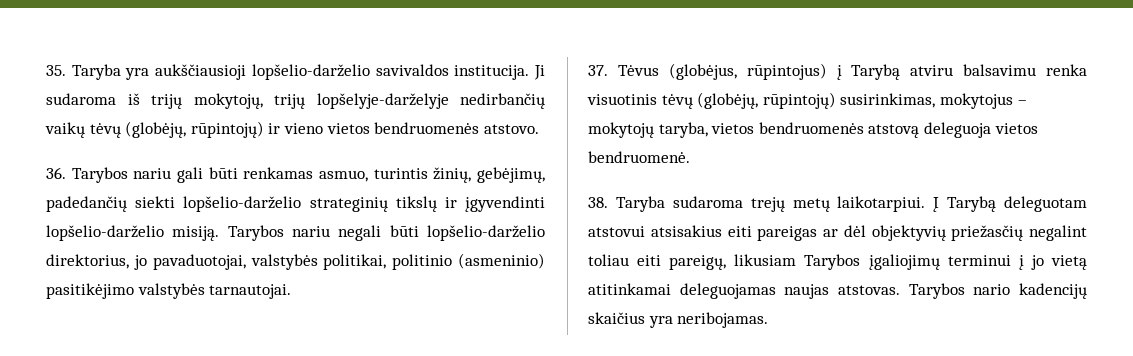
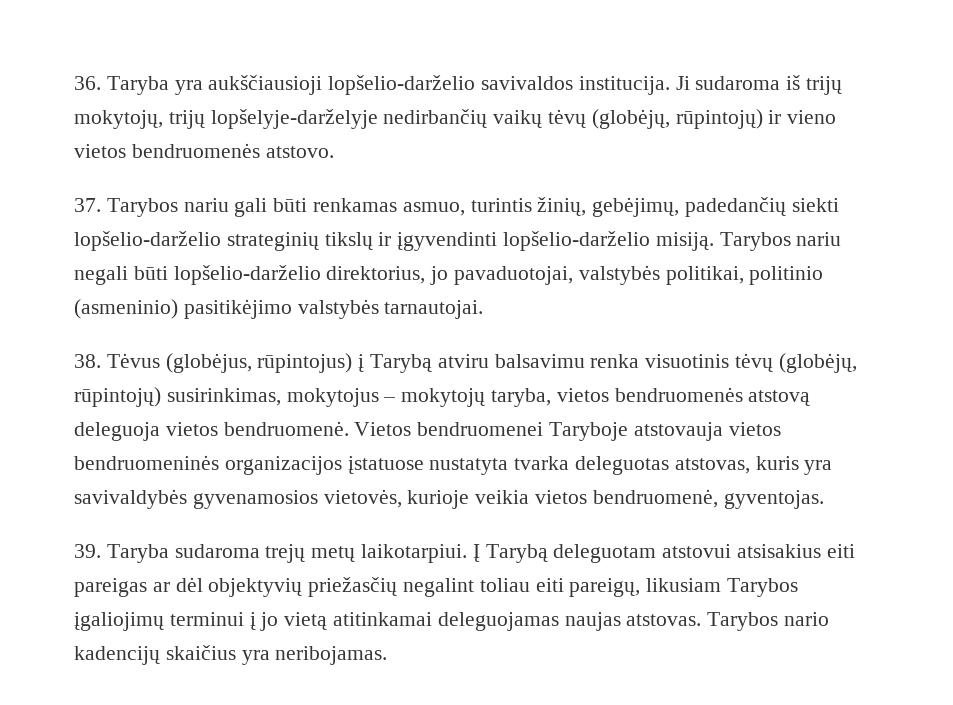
[46,65,66,76] 35. -> [74,76,101,90] 36.
[46,167,66,179] 36. -> [74,198,101,212] 37.
[588,65,608,76] 37. -> [74,354,101,368] 38.
[588,197,608,208] // 38. -> [354,422,781,441] [74,455,833,475] [74,489,824,509] [74,544,101,558] Vietos bendruomenei Taryboje atstovauja vietos bendruomeninės organizacijos įstatuose nustatyta tvarka deleguotas atstovas, kuris yra savivaldybės gyvenamosios vietovės, kurioje veikia vietos bendruomenė, gyventojas. // 39.

